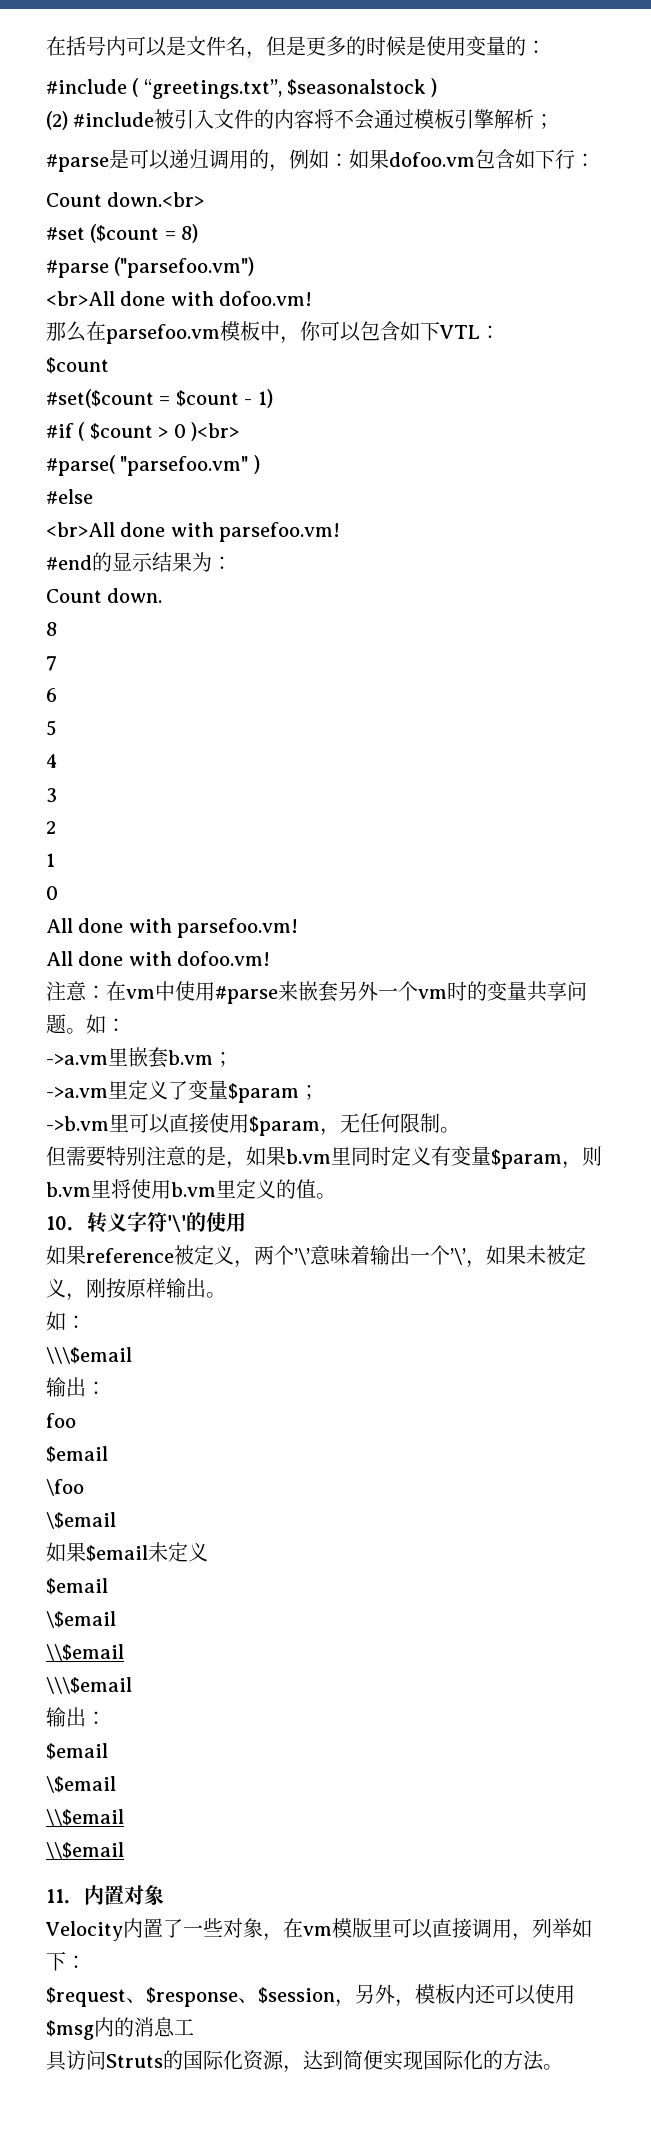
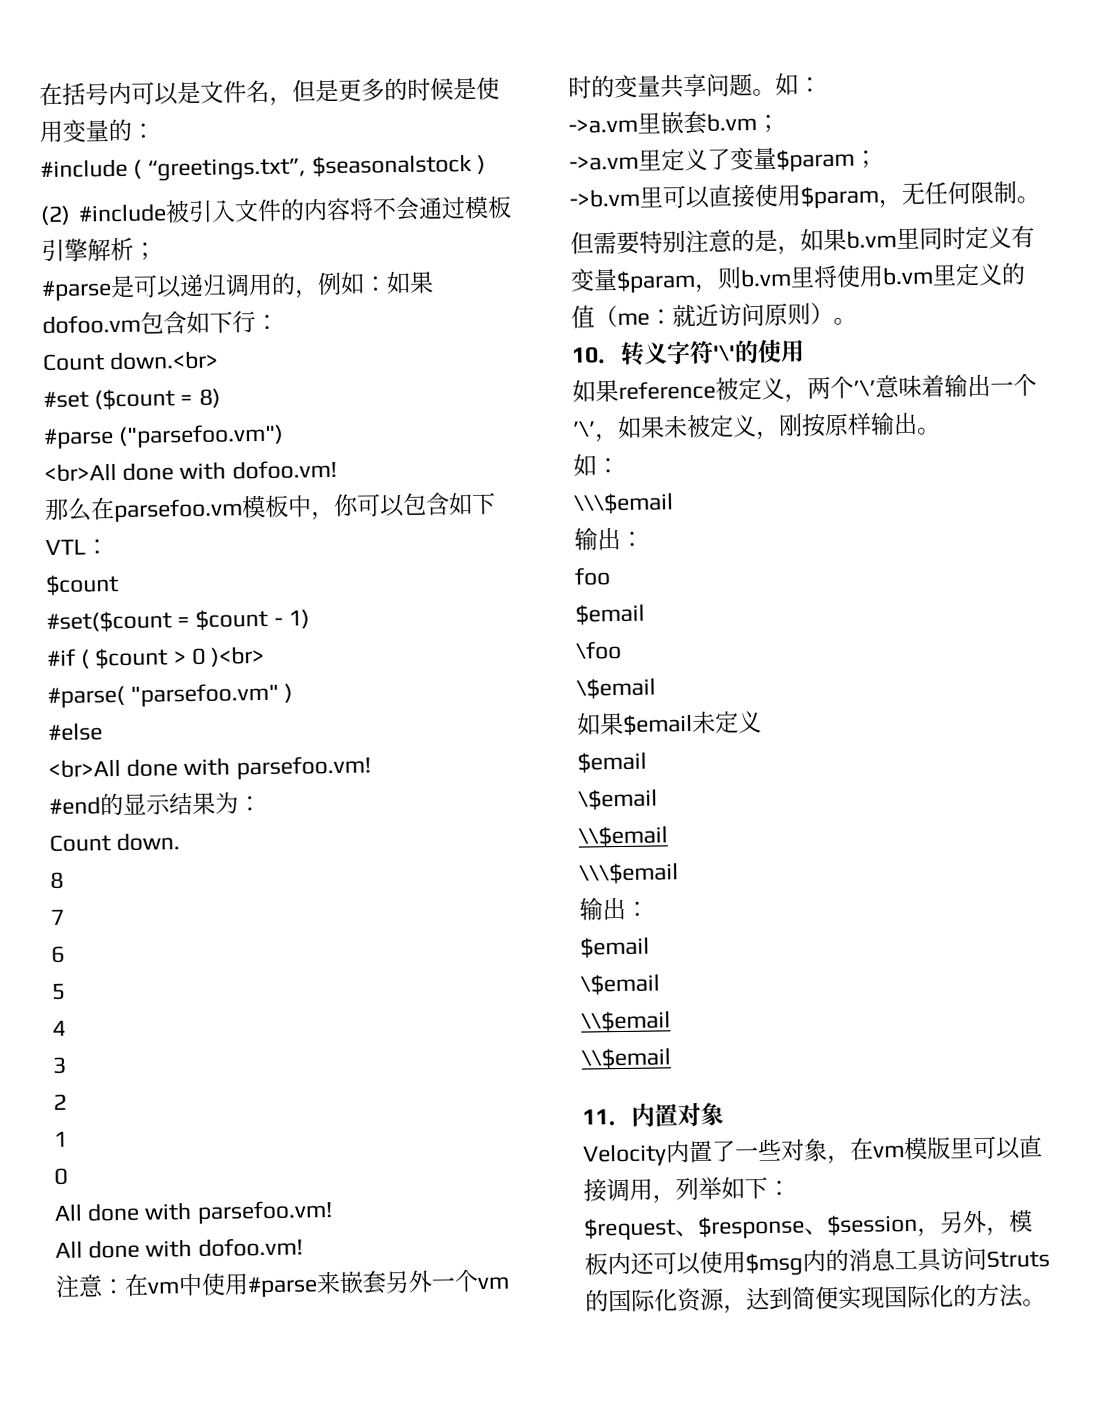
(316, 1189) none -> [594,301,834,328] （me：就近访问原则）
(194, 2027) // -> (918, 1259) none

